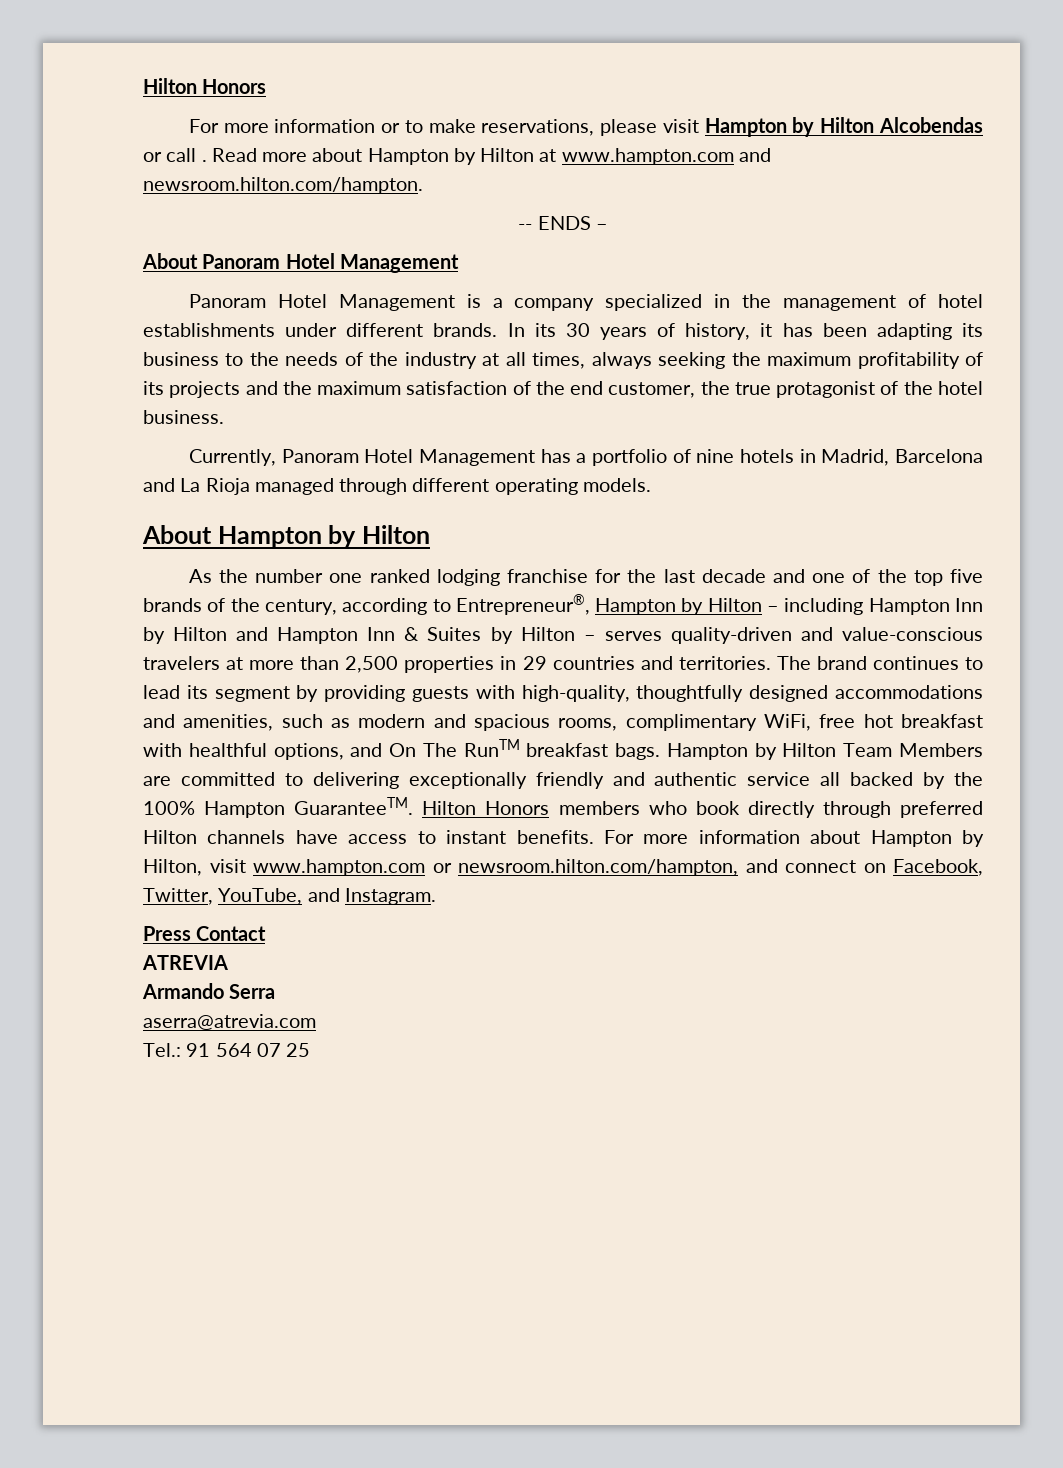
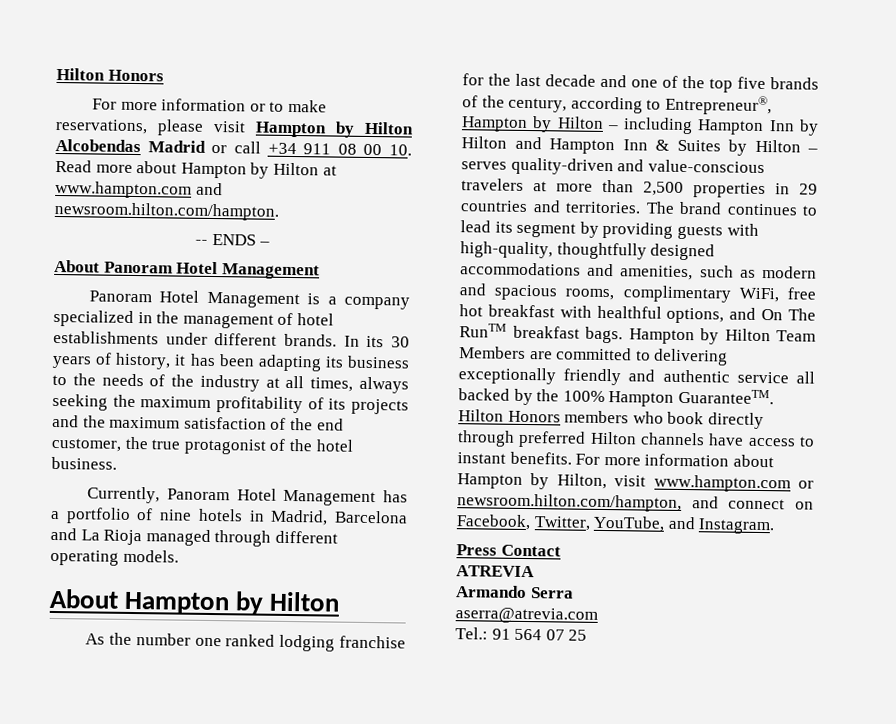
(984, 125) none -> [147,140,206,153] Madrid
[201,160,207,162] . -> [267,142,412,156] +34 911 08 00 10.

